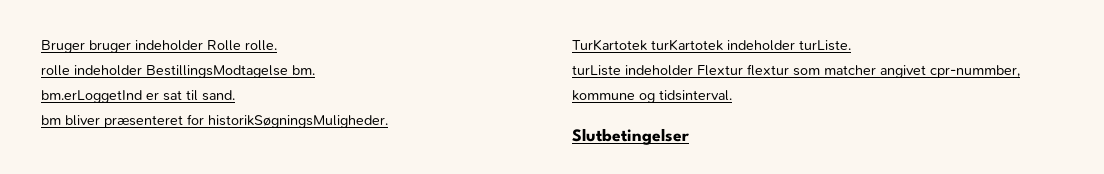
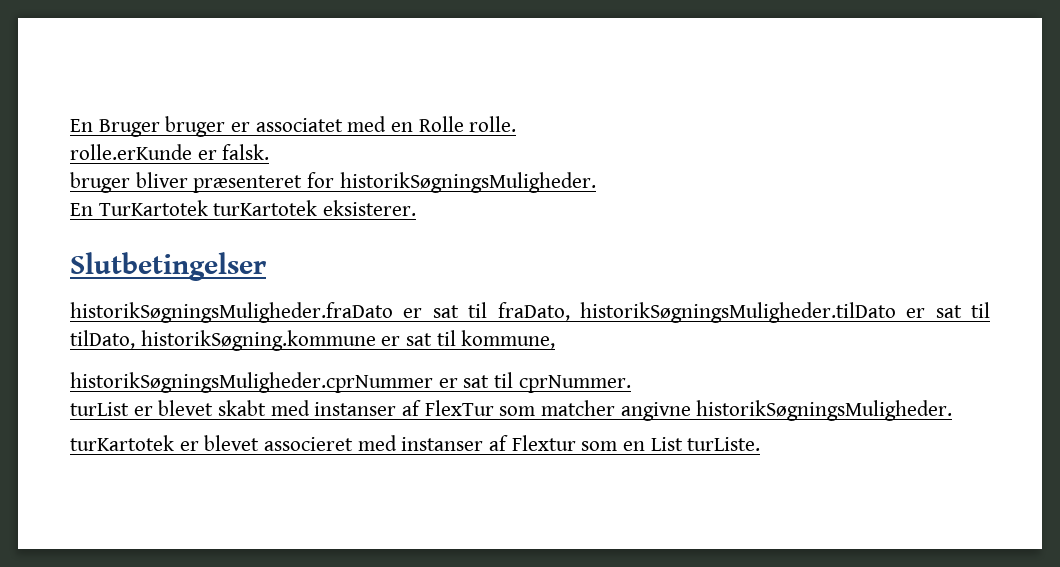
(41, 46) none -> [70,119,93,132] En
[135,40,277,51] [41,65,315,78] [41,90,235,103] [41,115,61,125] indeholder Rolle rolle. // rolle indeholder BestillingsModtagelse bm. // bm.erLoggetInd er sat til sand. // bm -> [231,116,517,132] [70,144,270,160] [70,172,130,193] er associatet med en Rolle rolle. // rolle.erKunde er falsk. // bruger
(388, 121) none -> [70,203,93,216] En
[727,40,851,51] [572,64,1020,78] [572,90,732,103] [572,128,689,145] indeholder turListe. // turListe indeholder Flextur flextur som matcher angivet cpr-nummber, kommune og tidsinterval. // Slutbetingelser -> [323,200,417,216] [70,252,266,281] [70,302,990,323] [70,330,556,351] [70,372,631,393] [70,400,953,421] [70,435,761,451] eksisterer. // Slutbetingelser // historikSøgningsMuligheder.fraDato er sat til fraDato, historikSøgningsMuligheder.tilDato er sat til tilDato, historikSøgning.kommune er sat til kommune, // historikSøgningsMuligheder.cprNummer er sat til cprNummer. // turList er blevet skabt med instanser af FlexTur som matcher angivne historikSøgningsMuligheder. // turKartotek er blevet associeret med instanser af Flextur som en List turListe.

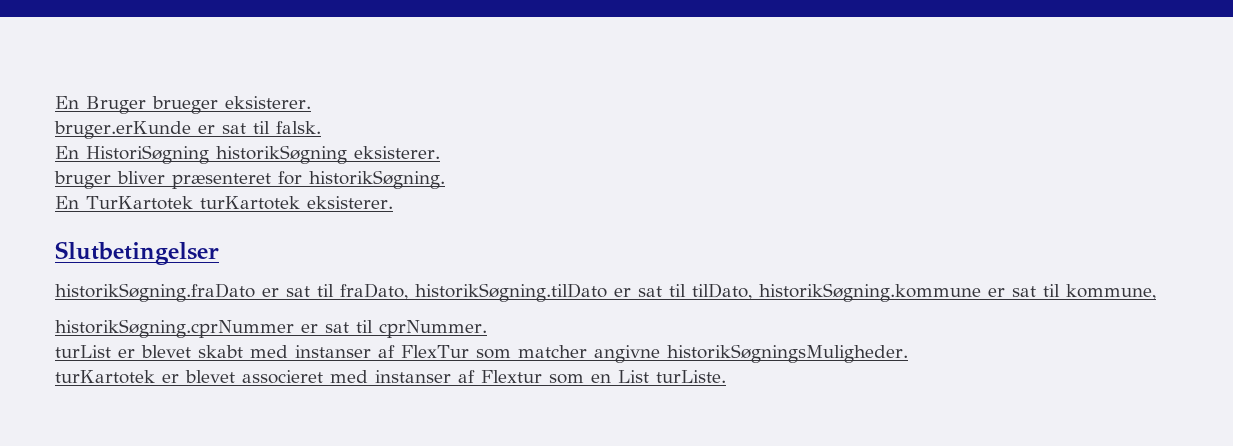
[165,116,517,137] [70,144,270,160] bruger er associatet med en Rolle rolle. // rolle.erKunde er falsk. -> [152,96,311,114] [54,121,321,139] [55,145,440,164] brueger eksisterer. // bruger.erKunde er sat til falsk. // En HistoriSøgning historikSøgning eksisterer.
[339,172,596,193] historikSøgningsMuligheder. -> [309,170,445,189] historikSøgning.
[70,302,393,323] historikSøgningsMuligheder.fraDato -> [55,283,255,302] historikSøgning.fraDato
[579,302,896,323] historikSøgningsMuligheder.tilDato -> [415,283,607,302] historikSøgning.tilDato
[70,372,433,393] historikSøgningsMuligheder.cprNummer -> [55,319,294,338] historikSøgning.cprNummer

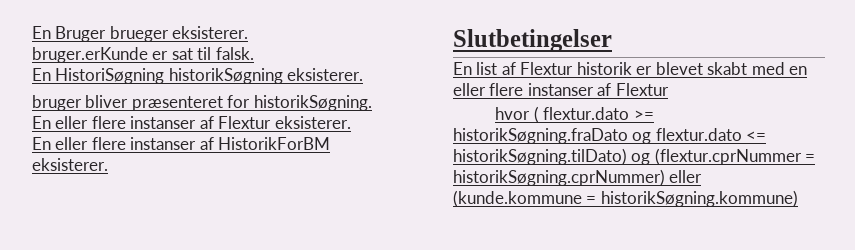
[86,196,393,210] [55,241,219,265] [55,283,1156,302] [55,319,487,338] [55,344,908,363] [55,370,726,384] TurKartotek turKartotek eksisterer. // Slutbetingelser // historikSøgning.fraDato er sat til fraDato, historikSøgning.tilDato er sat til tilDato, historikSøgning.kommune er sat til kommune, // historikSøgning.cprNummer er sat til cprNummer. // turList er blevet skabt med instanser af FlexTur som matcher angivne historikSøgningsMuligheder. // turKartotek er blevet associeret med instanser af Flextur som en List turListe. -> [55,116,351,129] [32,137,331,150] [32,158,108,171] [453,29,612,52] [453,62,808,75] [453,83,669,96] [495,106,654,123] [453,128,767,144] [453,148,816,165] [453,169,703,186] [453,190,798,207] eller flere instanser af Flextur eksisterer. // En eller flere instanser af HistorikForBM eksisterer. // Slutbetingelser // En list af Flextur historik er blevet skabt med en eller flere instanser af Flextur // hvor ( flextur.dato >= historikSøgning.fraDato og flextur.dato <= historikSøgning.tilDato) og (flextur.cprNummer = historikSøgning.cprNummer) eller (kunde.kommune = historikSøgning.kommune)

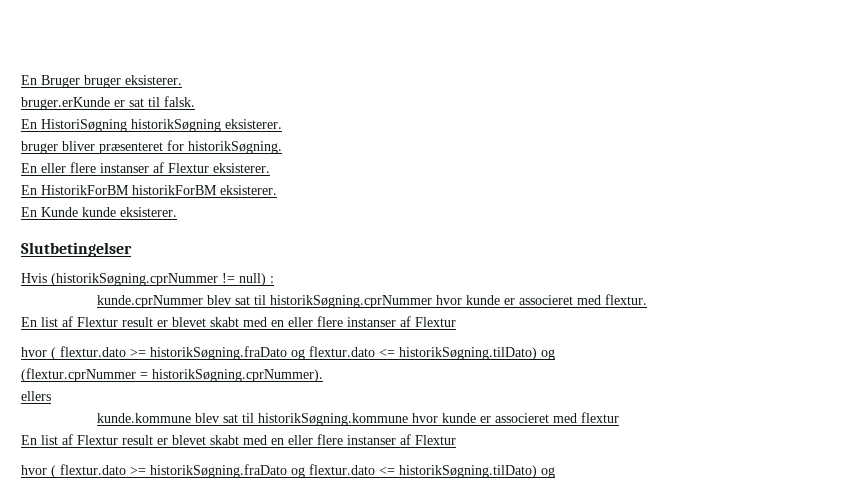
[109,26,169,42] brueger -> [84,75,121,88] bruger
[55,137,331,150] [32,158,108,171] [453,29,612,52] [453,62,632,75] eller flere instanser af HistorikForBM eksisterer. // Slutbetingelser // En list af Flextur historik -> [41,185,277,195] [21,207,177,217] [21,242,132,257] [21,273,274,286] [96,294,647,308] [21,316,153,327] HistorikForBM historikForBM eksisterer. // En Kunde kunde eksisterer. // Slutbetingelser // Hvis (historikSøgning.cprNummer != null) : // kunde.cprNummer blev sat til historikSøgning.cprNummer hvor kunde er associeret med flextur. // En list af Flextur result
(651, 159) none -> (555, 354) //
[453,169,703,186] [453,190,798,207] historikSøgning.cprNummer) eller (kunde.kommune = historikSøgning.kommune) -> [152,369,323,382] [21,391,51,401] [96,412,619,426] [21,434,456,445] [21,464,555,478] historikSøgning.cprNummer). // ellers // kunde.kommune blev sat til historikSøgning.kommune hvor kunde er associeret med flextur // En list af Flextur result er blevet skabt med en eller flere instanser af Flextur // hvor ( flextur.dato >= historikSøgning.fraDato og flextur.dato <= historikSøgning.tilDato) og

